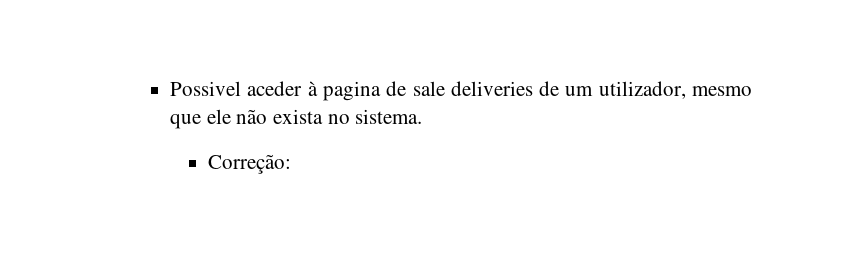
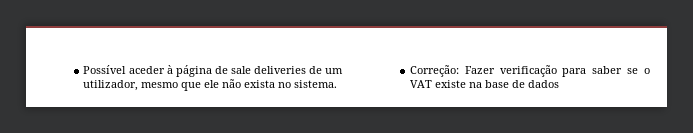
[170,81,242,96] Possivel -> [83,65,127,74] Possível
[322,81,381,101] pagina -> [175,65,212,77] página
(292, 164) none -> [464,65,650,77] [409,80,559,88] Fazer verificação para saber se o VAT existe na base de dados

